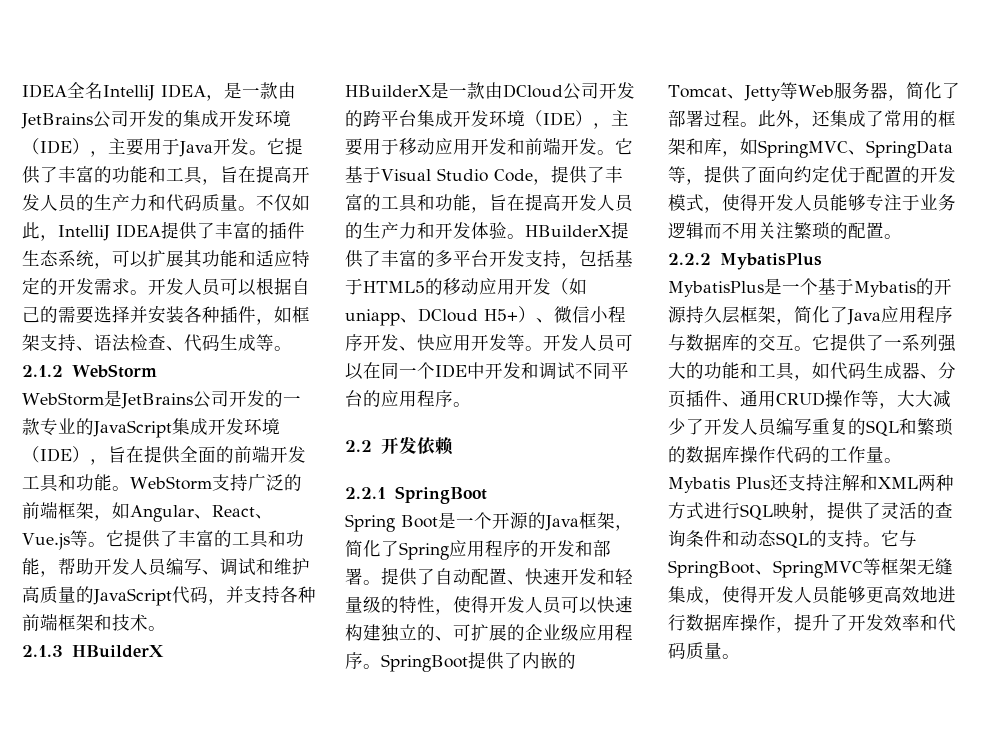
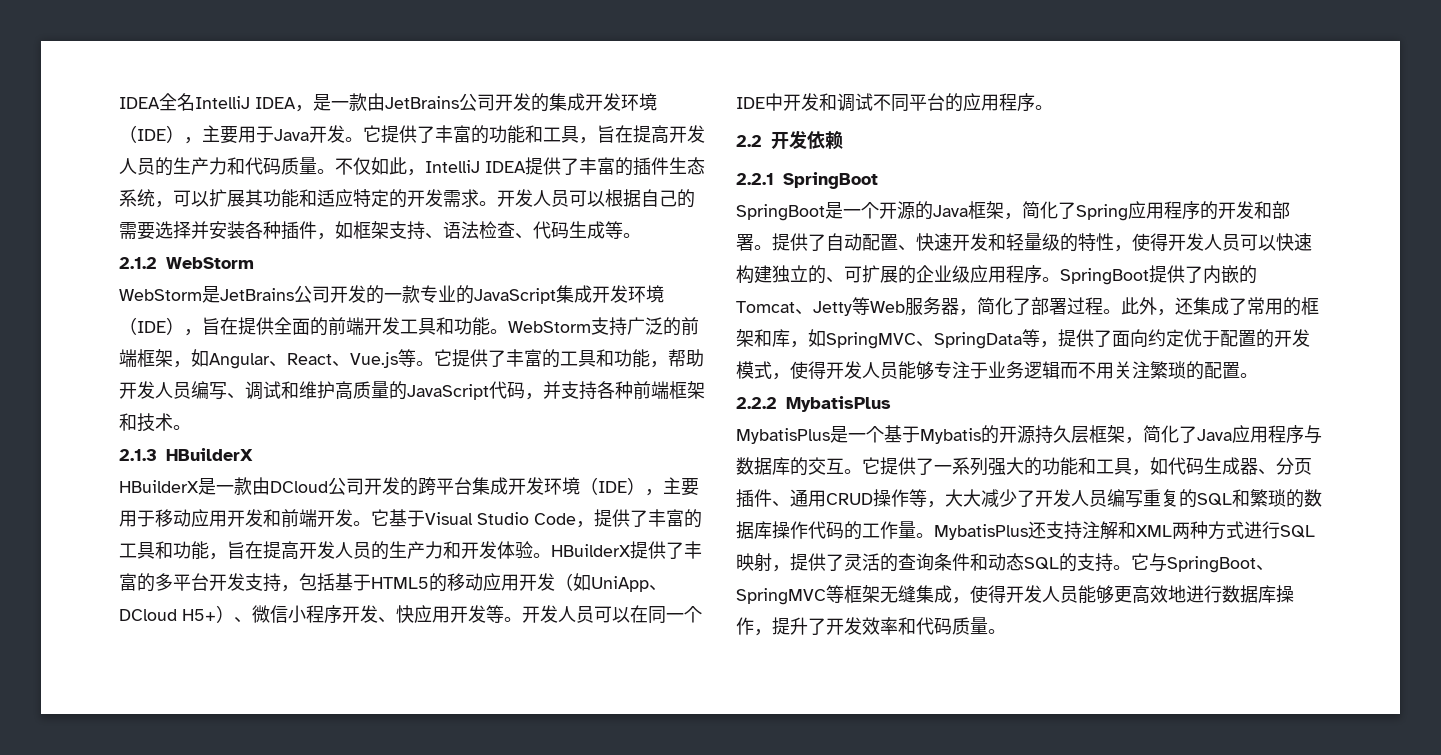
[345,309,400,326] uniapp -> [591,576,649,592] UniApp
[345,514,438,532] Spring Boot -> [736,204,825,221] SpringBoot
[668,477,770,493] Mybatis Plus -> [934,524,1028,540] MybatisPlus

